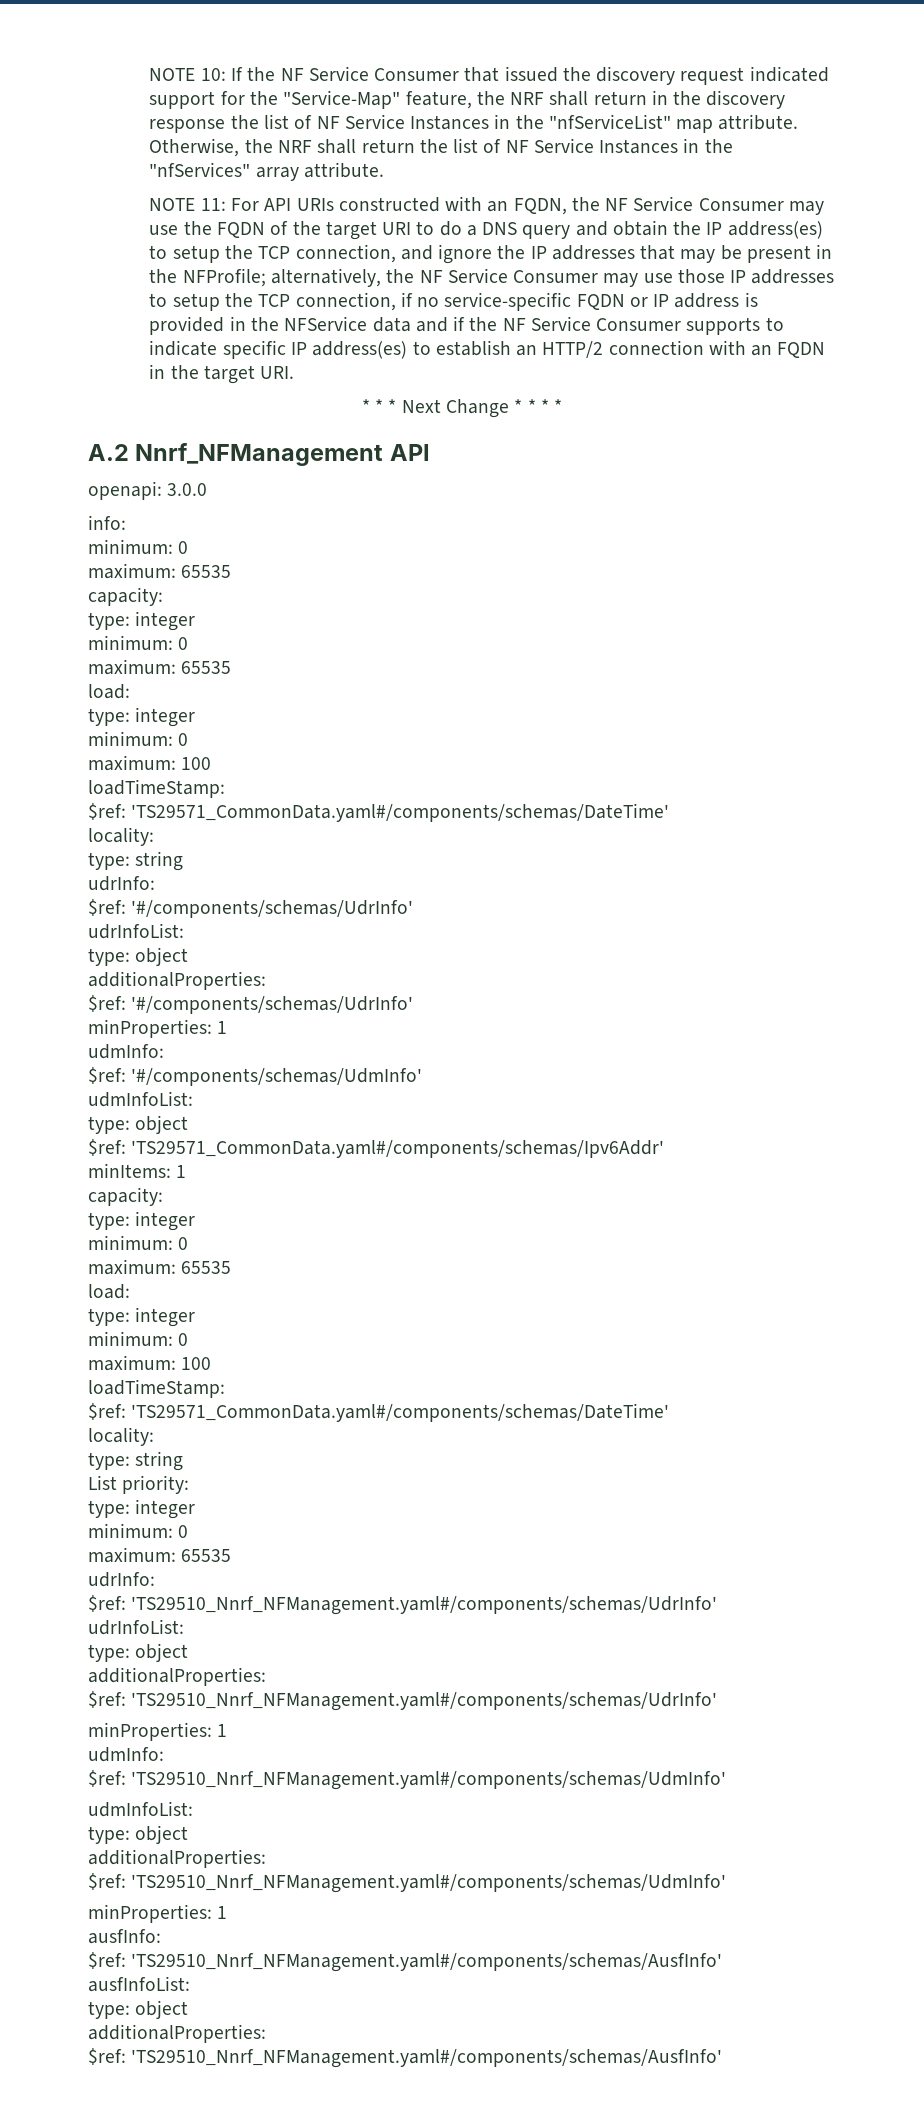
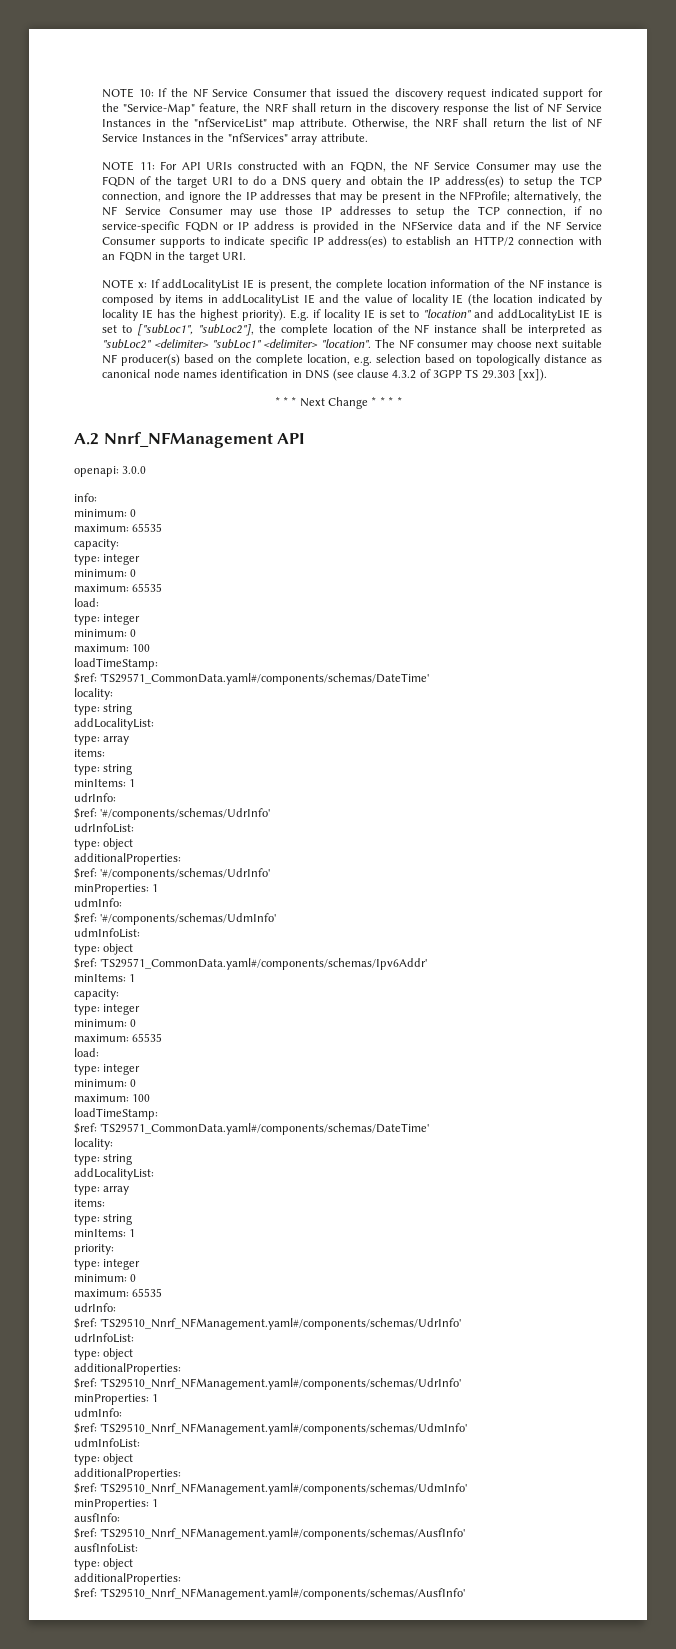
(295, 372) none -> [102,279,602,291] [102,294,602,306] [102,309,602,321] [102,324,603,336] [102,339,603,351] [102,354,603,366] [102,369,548,381] // NOTE x: If addLocalityList IE is present, the complete location information of the NF instance is composed by items in addLocalityList IE and the value of locality IE (the location indicated by locality IE has the highest priority). E.g. if locality IE is set to "location" and addLocalityList IE is set to ["subLoc1", "subLoc2"], the complete location of the NF instance shall be interpreted as "subLoc2" <delimiter> "subLoc1" <delimiter> "location". The NF consumer may choose next suitable NF producer(s) based on the complete location, e.g. selection based on topologically distance as canonical node names identification in DNS (see clause 4.3.2 of 3GPP TS 29.303 [xx]).
(184, 861) none -> [74,718,154,730] [74,734,130,745] [74,749,105,757] [74,764,133,775] [74,779,136,787] // addLocalityList: // type: array // items: // type: string // minItems: 1
[88,1475,117,1490] List -> [74,1168,154,1180] [74,1184,130,1195] [74,1199,105,1207] [74,1214,133,1225] [74,1229,136,1237] addLocalityList: // type: array // items: // type: string // minItems: 1 //

